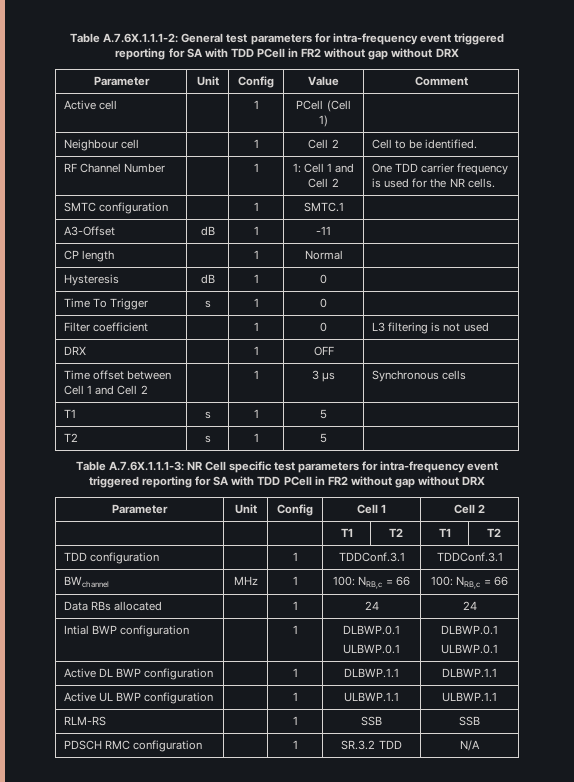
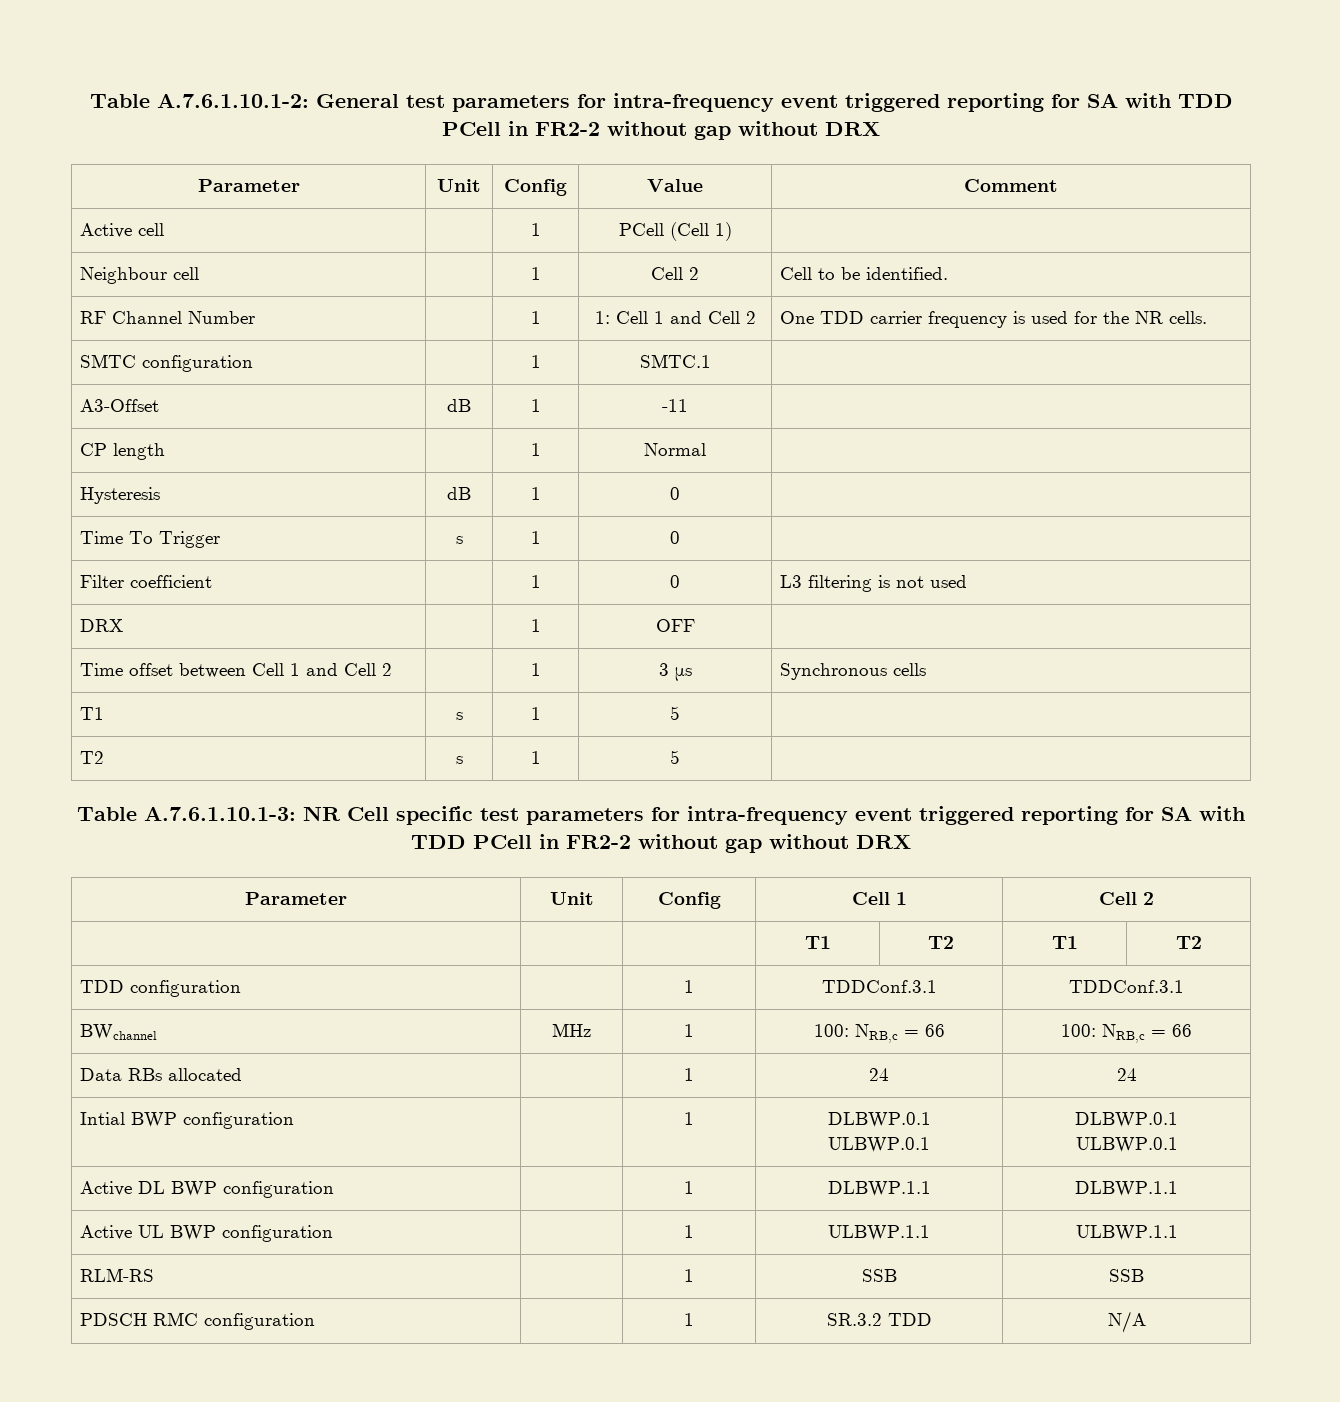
[70,33,179,43] Table A.7.6X.1.1.1-2: -> [89,93,309,108] Table A.7.6.1.10.1-2:
[301,48,322,57] FR2 -> [535,122,600,136] FR2-2
[108,461,184,471] A.7.6X.1.1.1-3: -> [144,806,296,821] A.7.6.1.10.1-3:
[327,476,348,485] FR2 -> [566,835,631,849] FR2-2

